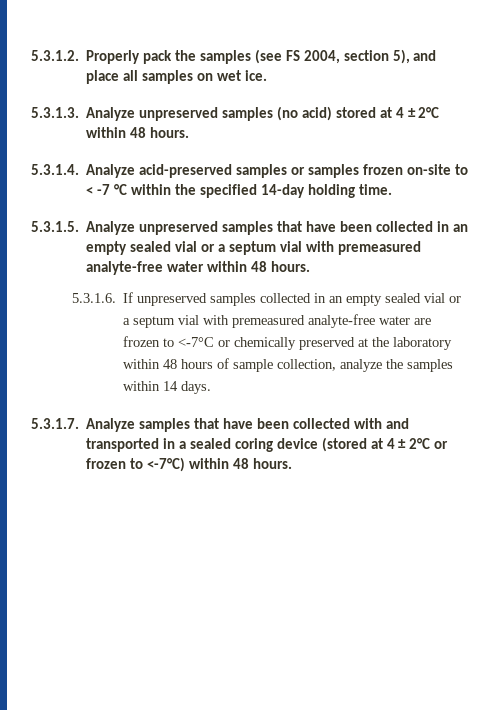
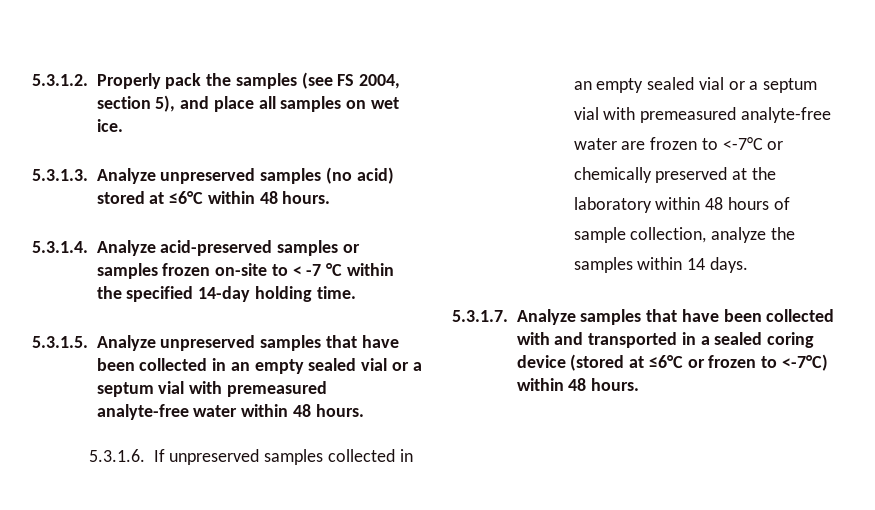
[395,107,440,118] 4 ± 2°C -> [169,191,204,204] ≤6°C
[386,438,431,449] 4 ± 2°C -> [648,355,683,368] ≤6°C

